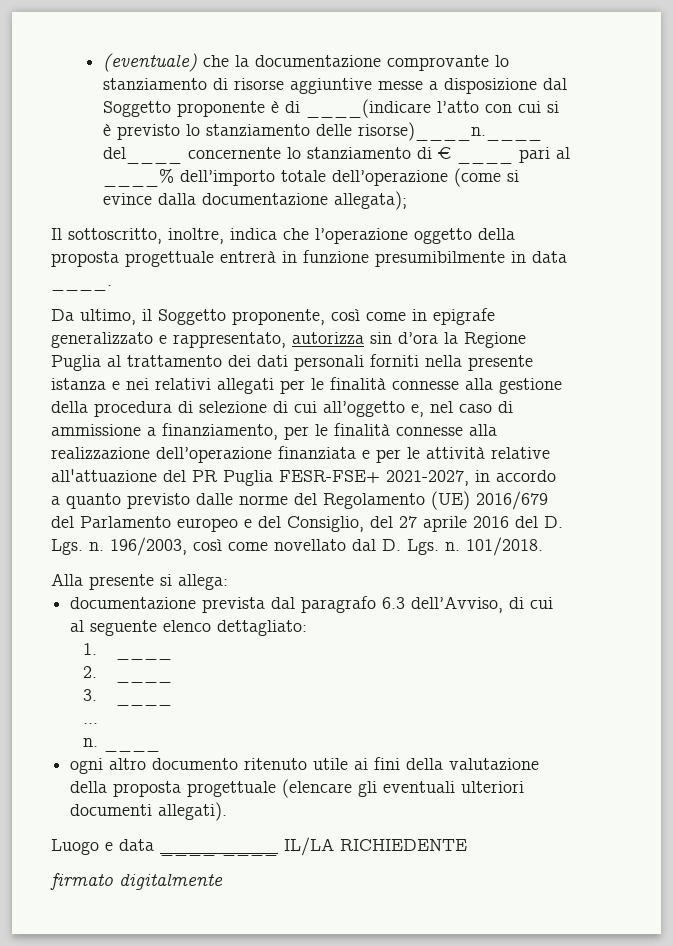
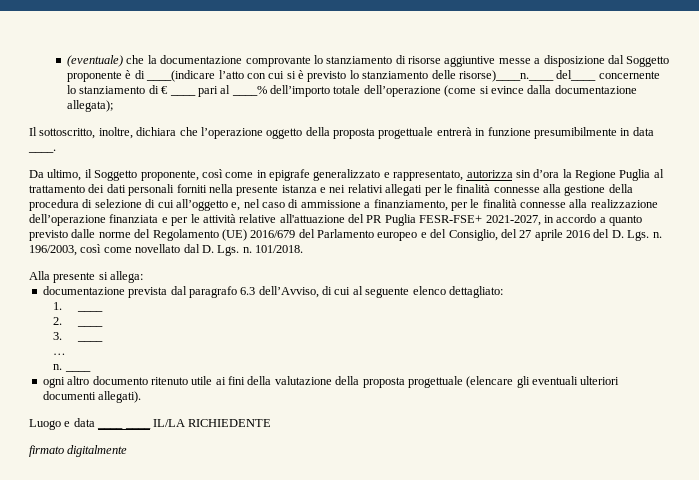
[230,228,277,240] indica -> [136,127,177,136] dichiara

